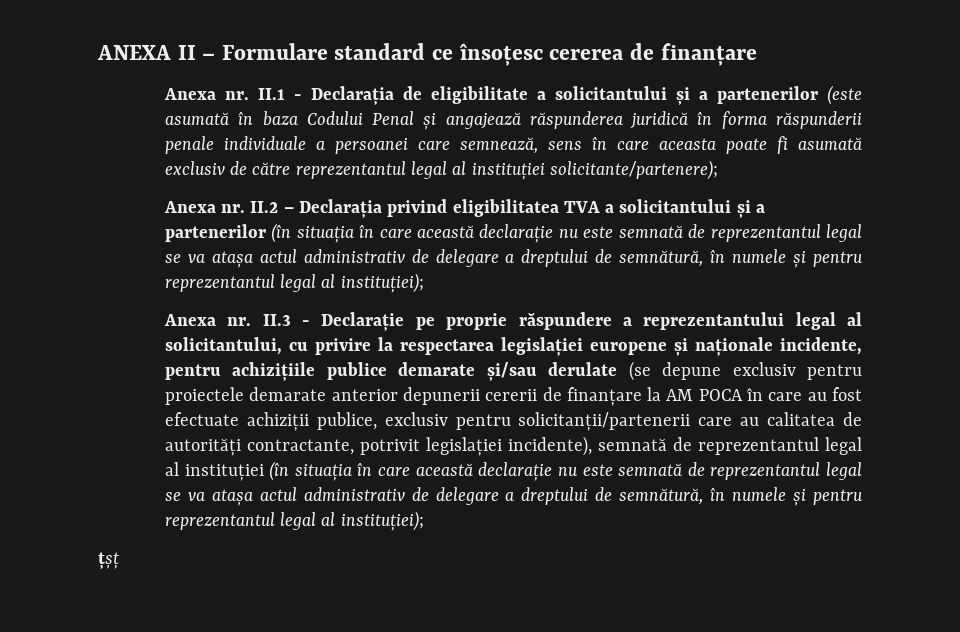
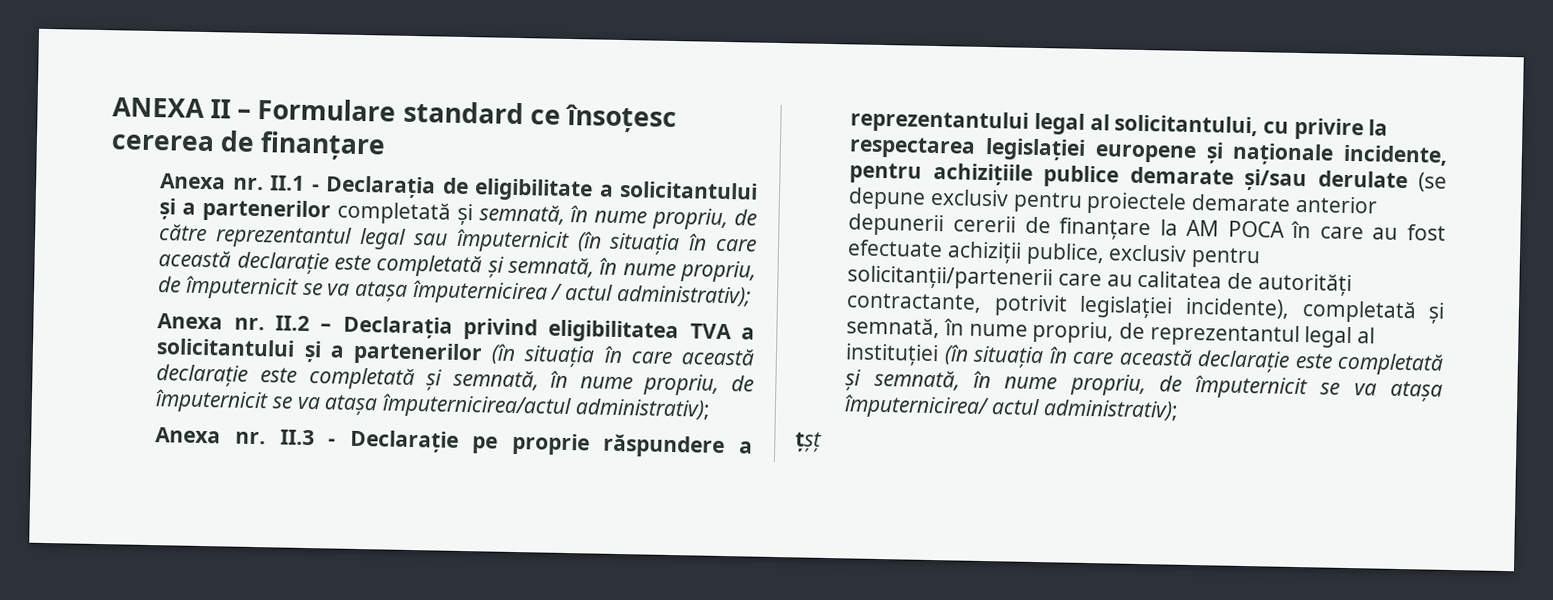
[827,85,863,105] [164,111,862,130] [164,136,863,154] [164,160,718,180] (este asumată în baza Codului Penal și angajează răspunderea juridică în forma răspunderii penale individuale a persoanei care semnează, sens în care aceasta poate fi asumată exclusiv de către reprezentantul legal al instituției solicitante/partenere); -> [336,201,758,231] [159,224,757,256] [158,250,756,283] [158,275,751,307] completată și semnată, în nume propriu, de către reprezentantul legal sau împuternicit (în situația în care această declarație este completată și semnată, în nume propriu, de împuternicit se va atașa împuternicirea / actul administrativ);
[558,224,862,242] [164,249,863,268] [164,273,424,293] nu este semnată de reprezentantul legal se va atașa actul administrativ de delegare a dreptului de semnătură, în numele și pentru reprezentantul legal al instituției); -> [260,367,754,396] [155,389,711,420] este completată și semnată, în nume propriu, de împuternicit se va atașa împuternicirea/actul administrativ);
[597,438,667,451] semnată -> [1301,300,1445,324] [846,317,1115,344] completată și semnată, în nume propriu,
[557,462,862,480] [164,487,863,506] [164,511,424,531] nu este semnată de reprezentantul legal se va atașa actul administrativ de delegare a dreptului de semnătură, în numele și pentru reprezentantul legal al instituției); -> [1294,352,1444,376] [845,369,1443,402] [844,394,1179,421] este completată și semnată, în nume propriu, de împuternicit se va atașa împuternicirea/ actul administrativ);

